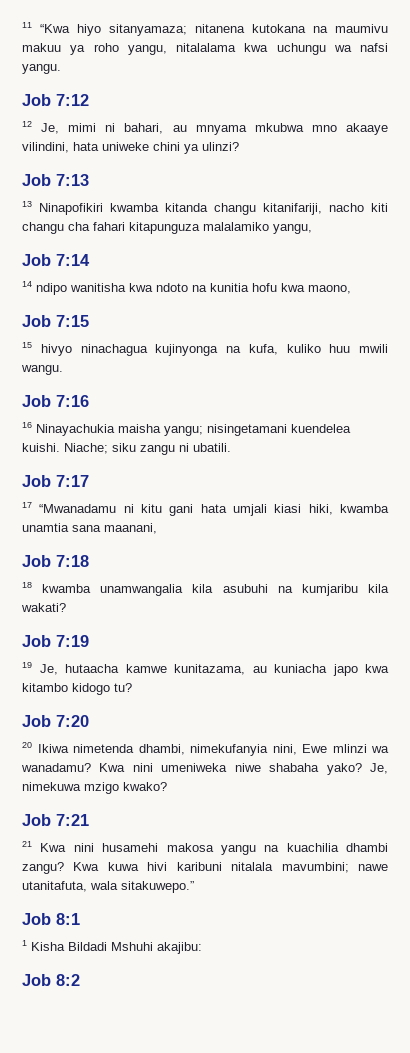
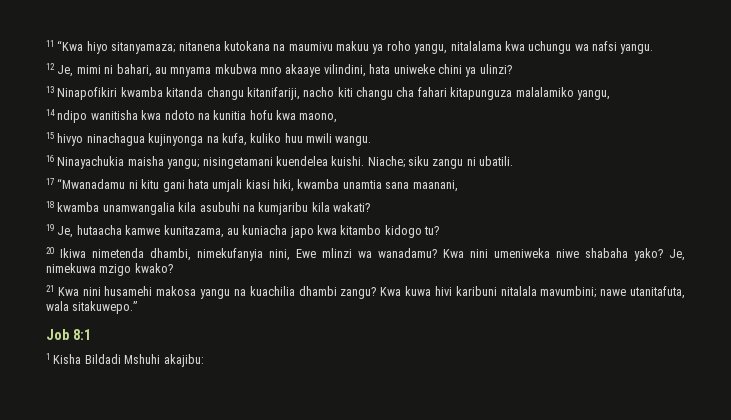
[22,94,89,106] // Job 7:12 -> (654, 49) none
[22,174,89,186] // Job 7:13 -> (512, 69) none
[22,254,90,266] // Job 7:14 -> (610, 95) none
[22,315,89,327] // Job 7:15 -> (338, 118) none
[22,395,89,407] // Job 7:16 -> (372, 141) none
[22,475,89,487] // Job 7:17 -> (514, 161) none
[22,555,89,567] // Job 7:18 -> (458, 186) none
[22,635,89,647] // Job 7:19 -> (370, 207) none
[22,715,89,727] // Job 7:20 -> (440, 230) none
[22,814,89,826] // Job 7:21 -> (173, 268) none
[22,974,80,986] // Job 8:2 -> (204, 360) none

